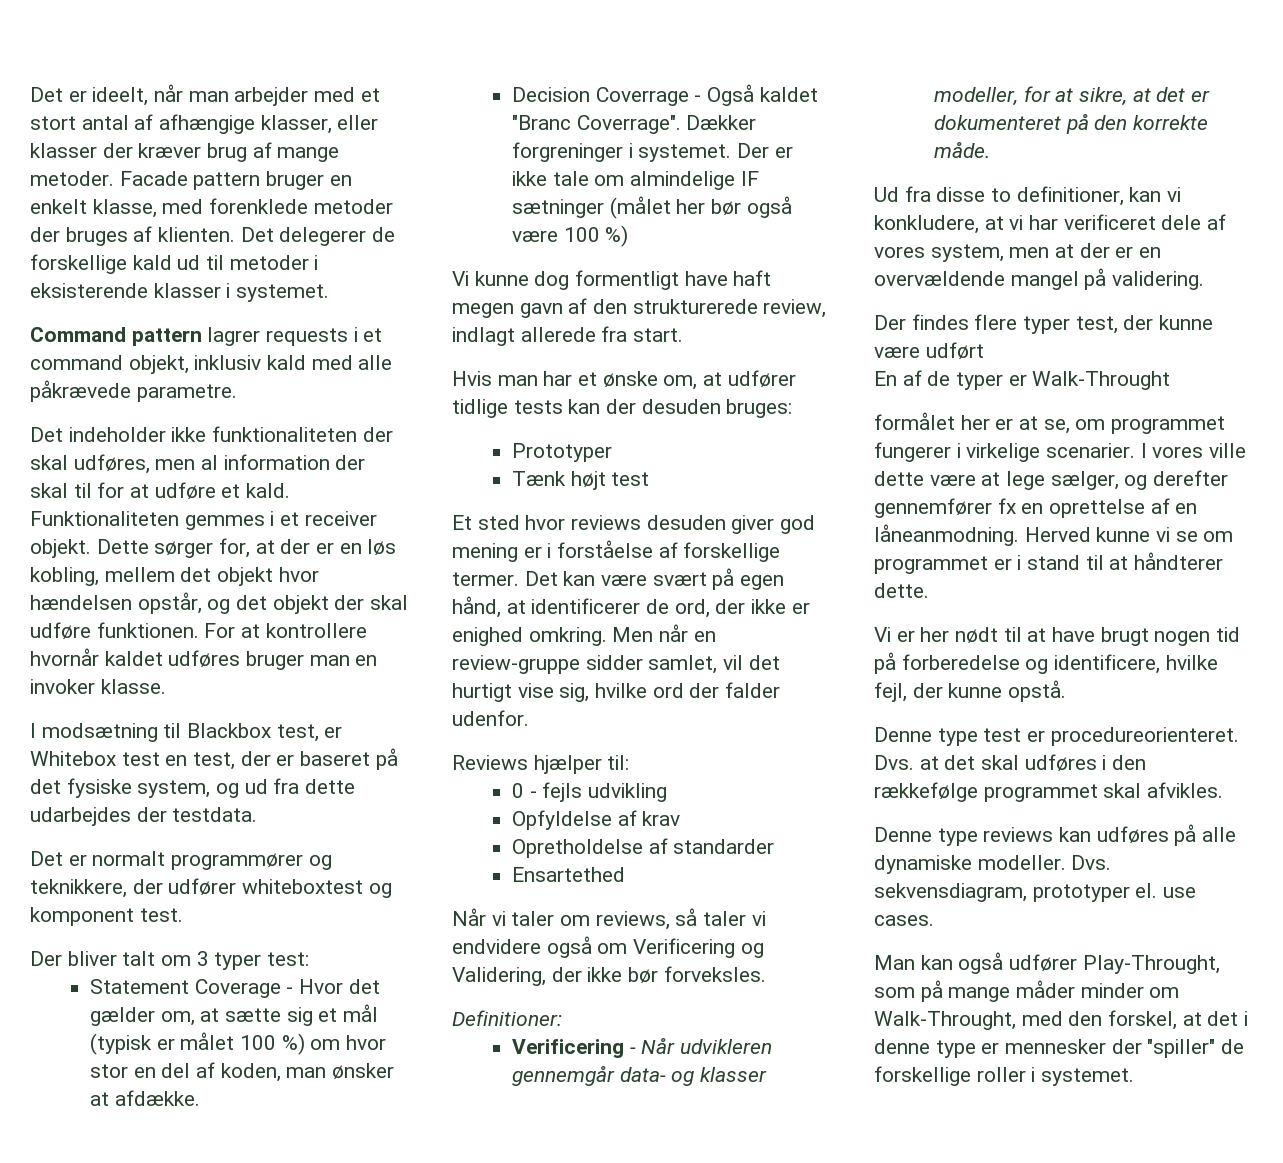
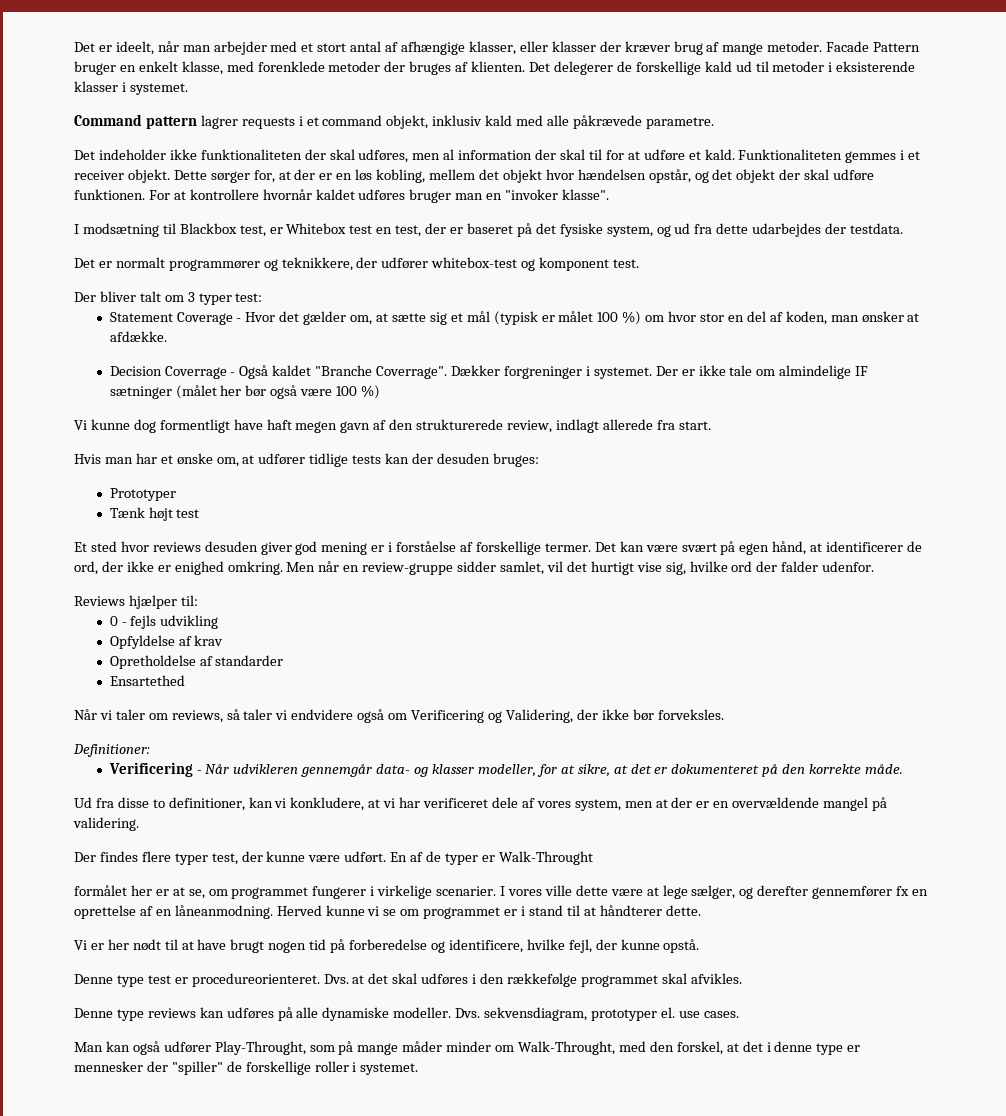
[193,172,261,190] pattern -> [873,42,921,52] Pattern
[30,679,166,694] invoker klasse. -> [505,189,610,200] "invoker klasse".
[242,879,364,894] whiteboxtest -> [431,257,518,268] whitebox-test
[511,115,571,130] "Branc -> [315,365,373,376] "Branche
[925,342,984,359] udført // -> [344,851,387,863] udført.

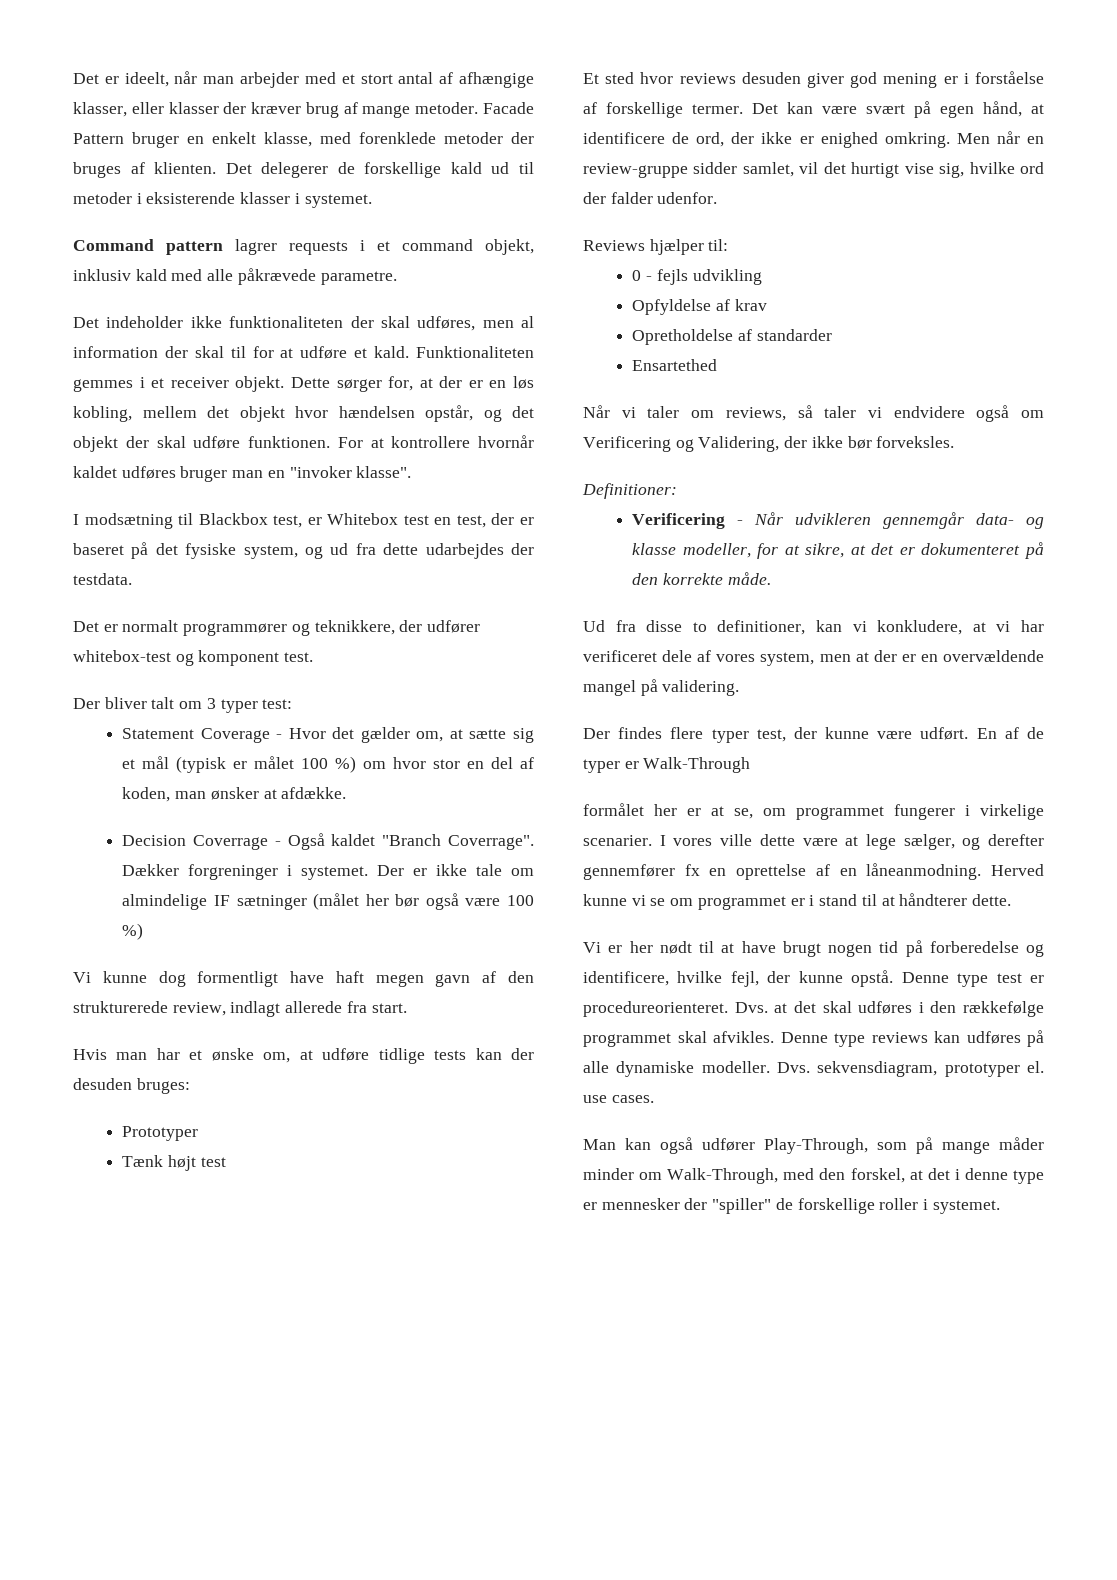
[315,365,373,376] "Branche -> [382,834,442,846] "Branch
[258,453,306,465] udfører -> [322,1048,370,1061] udføre
[826,541,904,552] identificerer -> [583,132,665,144] identificere
[432,764,475,774] klasser -> [632,543,677,555] klasse
[498,851,593,865] Walk-Throught -> [643,757,751,773] Walk-Through
(700, 946) // -> (894, 978) none
(742, 978) // -> (774, 1037) none
[214,1041,306,1055] Play-Throught, -> [764,1138,868,1154] Play-Through,
[518,1041,616,1055] Walk-Throught, -> [667,1168,779,1184] Walk-Through,

